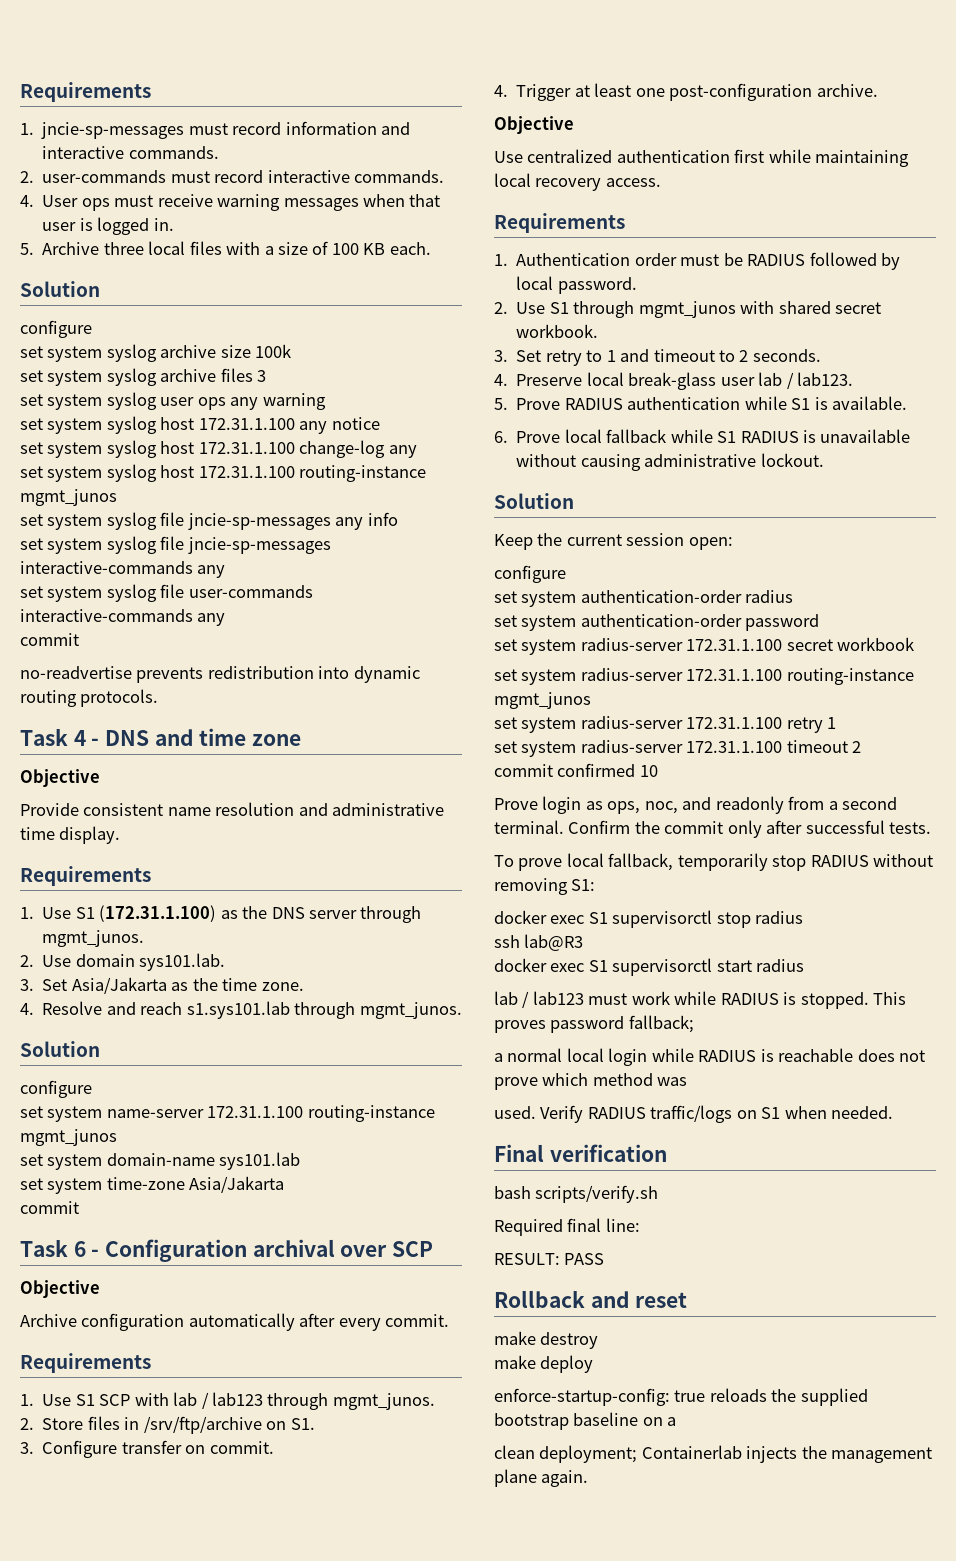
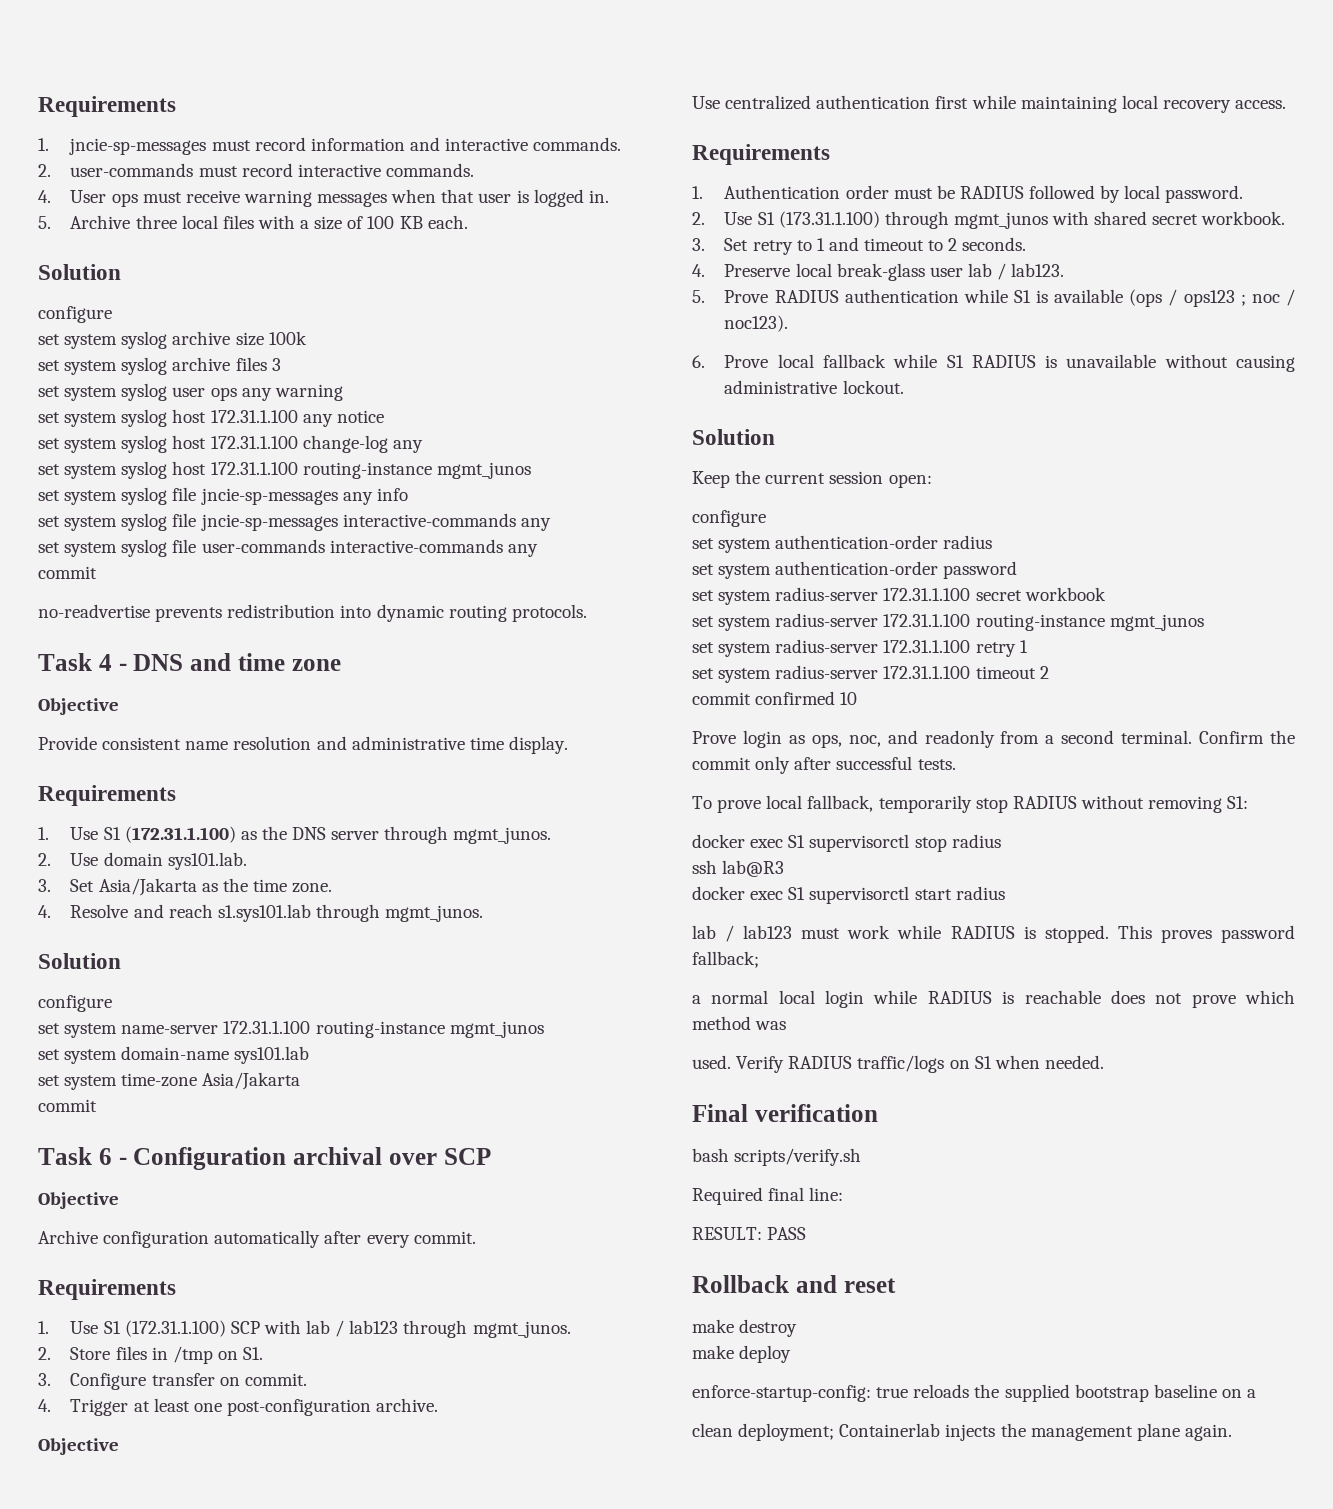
(95, 1400) none -> [124,1320,226,1337] (172.31.1.100)
[143,1416,262,1434] /srv/ftp/archive -> [172,1346,213,1364] /tmp
(569, 308) none -> [778,211,880,228] (173.31.1.100)
[831,396,907,410] available. -> [1054,289,1295,307] [724,315,789,332] available (ops / ops123 ; noc / noc123).

